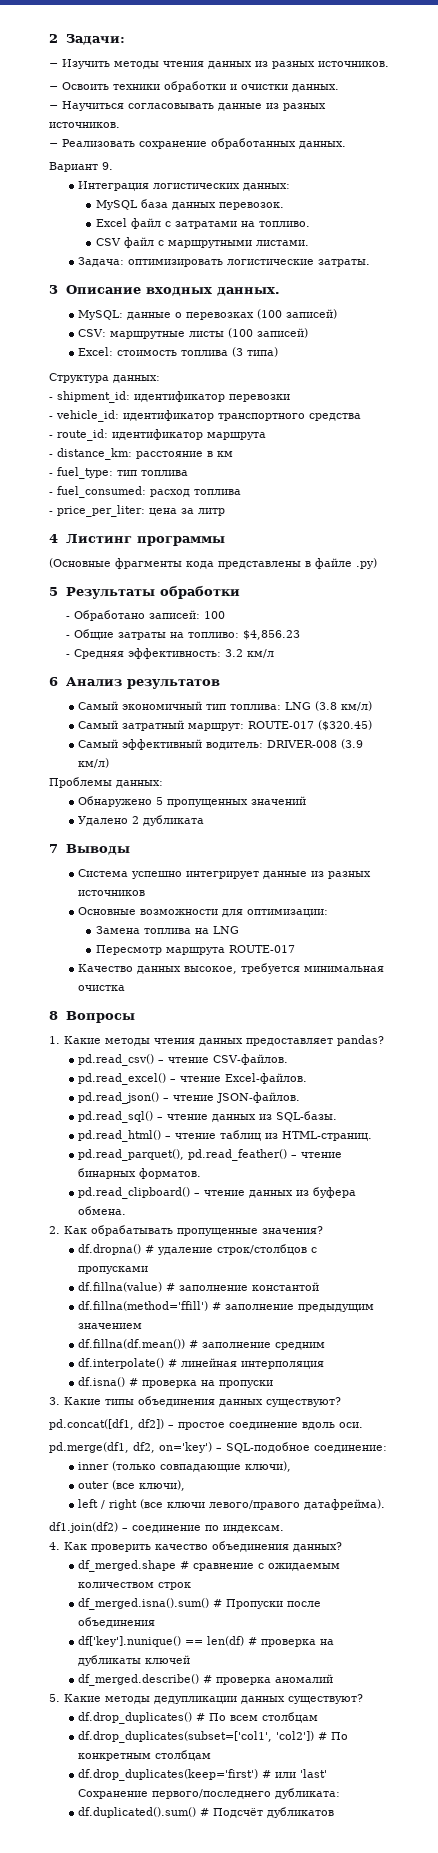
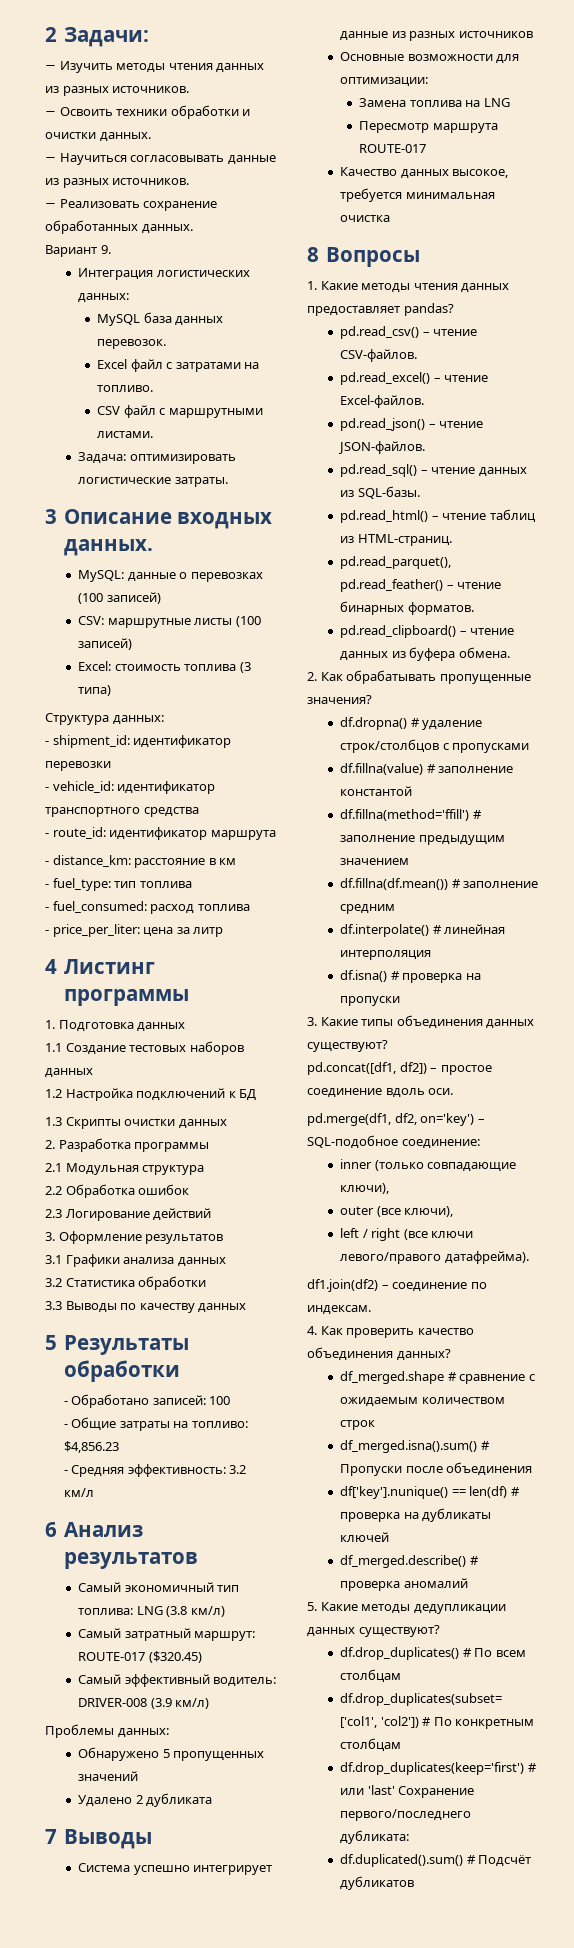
[49,558,377,569] (Основные фрагменты кода представлены в файле .py) -> [45,1020,186,1032] [45,1041,244,1055] [45,1068,93,1078] [45,1088,257,1101] [45,1117,227,1129] [45,1138,210,1152] [45,1163,205,1175] [45,1184,190,1198] [45,1208,212,1221] [45,1231,224,1244] [45,1254,226,1267] [45,1276,207,1290] [45,1301,247,1313] 1. Подготовка данных // 1.1 Создание тестовых наборов данных // 1.2 Настройка подключений к БД // 1.3 Скрипты очистки данных // 2. Разработка программы // 2.1 Модульная структура // 2.2 Обработка ошибок // 2.3 Логирование действий // 3. Оформление результатов // 3.1 Графики анализа данных // 3.2 Статистика обработки // 3.3 Выводы по качеству данных

